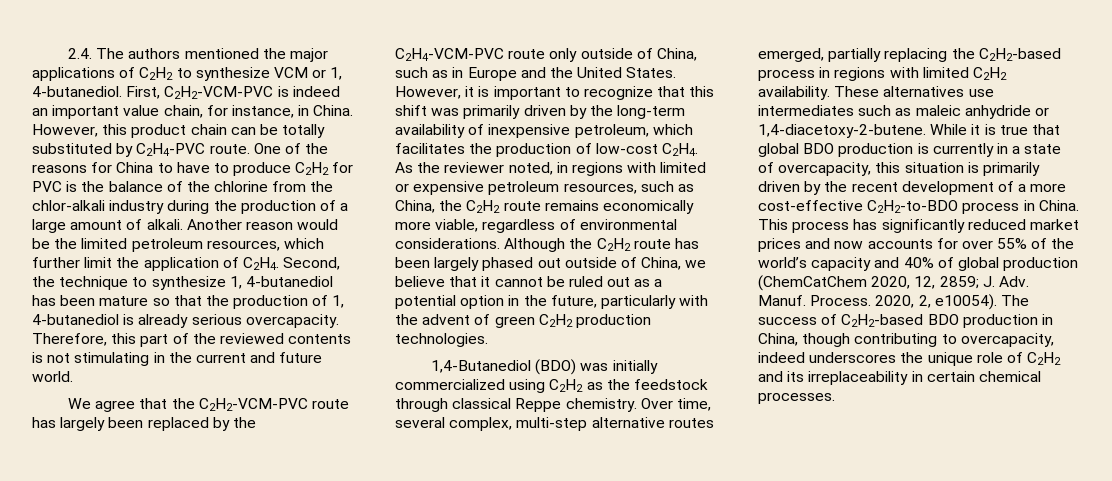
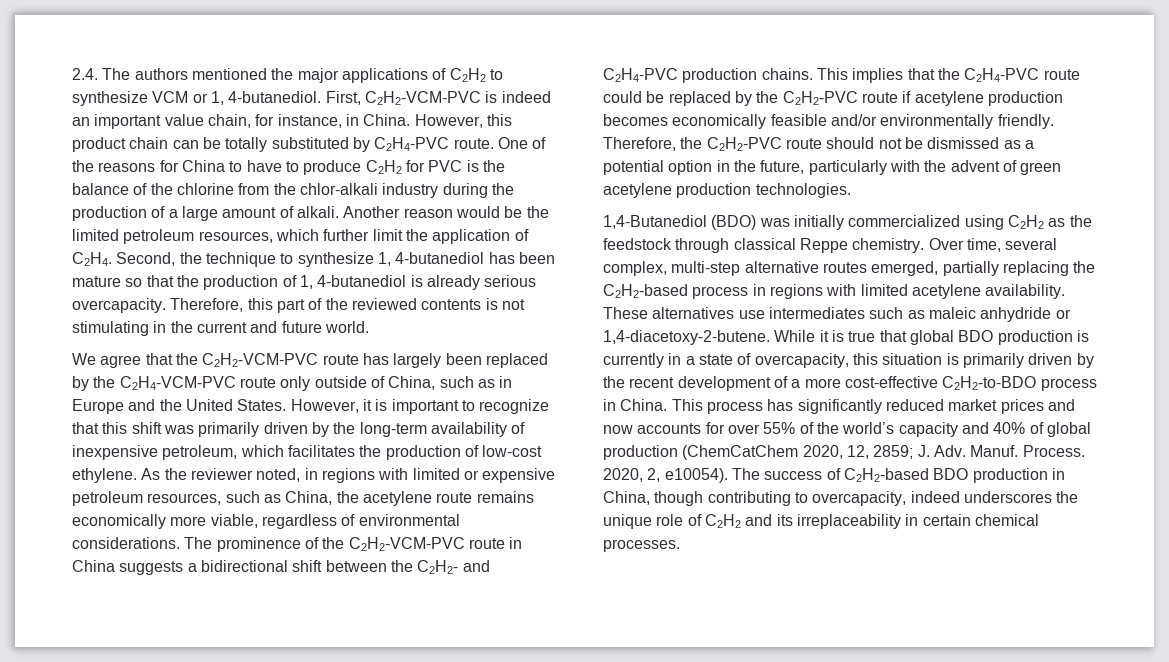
[661,143,698,156] C2H4. -> [72,468,137,483] ethylene.
[466,200,501,213] C2H2 -> [362,491,432,506] acetylene
[504,238,699,252] [395,257,707,271] [395,276,631,287] Although the C2H2 route has been largely phased out outside of China, we believe that it cannot be ruled out -> [184,537,523,552] [72,560,490,575] [603,68,1080,83] [603,91,1063,106] [603,114,1054,129] [603,137,1000,151] The prominence of the C2H2-VCM-PVC route in China suggests a bidirectional shift between the C2H2- and C2H4-PVC production chains. This implies that the C2H4-PVC route could be replaced by the C2H2-PVC route if acetylene production becomes economically feasible and/or environmentally friendly. Therefore, the C2H2-PVC route should not be dismissed
[538,314,573,327] C2H2 -> [603,183,672,198] acetylene
[972,67,1007,80] C2H2 -> [911,284,981,299] acetylene

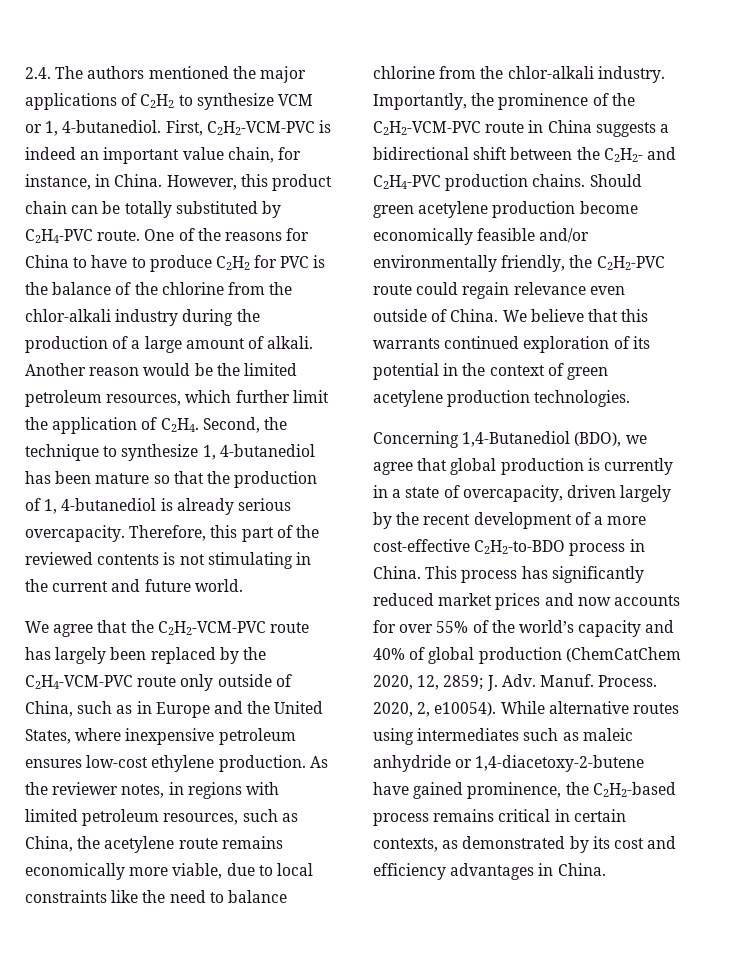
[237,399,550,414] [72,422,526,437] [72,445,543,460] [72,468,137,483] States. However, it is important to recognize that this shift was primarily driven by the long-term availability of inexpensive petroleum, which facilitates the production of low-cost ethylene. -> [25,728,296,745] [25,755,306,772] States, where inexpensive petroleum ensures low-cost ethylene production.
[256,468,556,483] noted, in regions with limited or expensive -> [121,782,279,799] [25,809,78,822] notes, in regions with limited
[261,514,460,529] [72,537,213,549] regardless of environmental considerations. The -> [226,863,313,876] [25,890,287,903] [373,66,665,83] [373,93,495,110] due to local constraints like the need to balance chlorine from the chlor-alkali industry. Importantly, the
[816,68,1080,83] [603,91,1063,106] [603,114,668,126] This implies that the C2H4-PVC route could be replaced by the C2H2-PVC route if acetylene production becomes -> [589,174,642,187] [373,201,638,218] Should green acetylene production become
[997,114,1054,129] [603,137,1034,151] [603,160,1000,175] friendly. Therefore, the C2H2-PVC route should not be dismissed as a potential option in the future, particularly with the advent -> [501,255,665,272] [373,282,625,299] [373,309,649,322] [373,336,650,353] [373,363,545,380] friendly, the C2H2-PVC route could regain relevance even outside of China. We believe that this warrants continued exploration of its potential in the context
[603,215,1092,230] [603,238,1058,253] [603,261,1096,276] [603,284,1066,299] [603,307,1071,322] [603,330,876,345] 1,4-Butanediol (BDO) was initially commercialized using C2H2 as the feedstock through classical Reppe chemistry. Over time, several complex, multi-step alternative routes emerged, partially replacing the C2H2-based process in regions with limited acetylene availability. These alternatives use intermediates such as maleic anhydride or 1,4-diacetoxy-2-butene. While it is true -> [373,431,647,448] [373,462,413,475] Concerning 1,4-Butanediol (BDO), we agree
[958,330,994,342] BDO -> (497, 466) none
[852,353,1073,368] this situation is primarily driven -> [566,485,672,502] driven largely
[731,468,1065,483] [603,491,1079,506] [603,514,1039,529] [603,539,680,552] The success of C2H2-based BDO production in China, though contributing to overcapacity, indeed underscores the unique role of C2H2 and its irreplaceability in certain chemical processes. -> [500,701,679,714] [373,728,633,745] [373,755,645,772] [373,782,676,799] [373,809,626,826] [373,836,677,853] [373,863,606,880] While alternative routes using intermediates such as maleic anhydride or 1,4-diacetoxy-2-butene have gained prominence, the C2H2-based process remains critical in certain contexts, as demonstrated by its cost and efficiency advantages in China.

